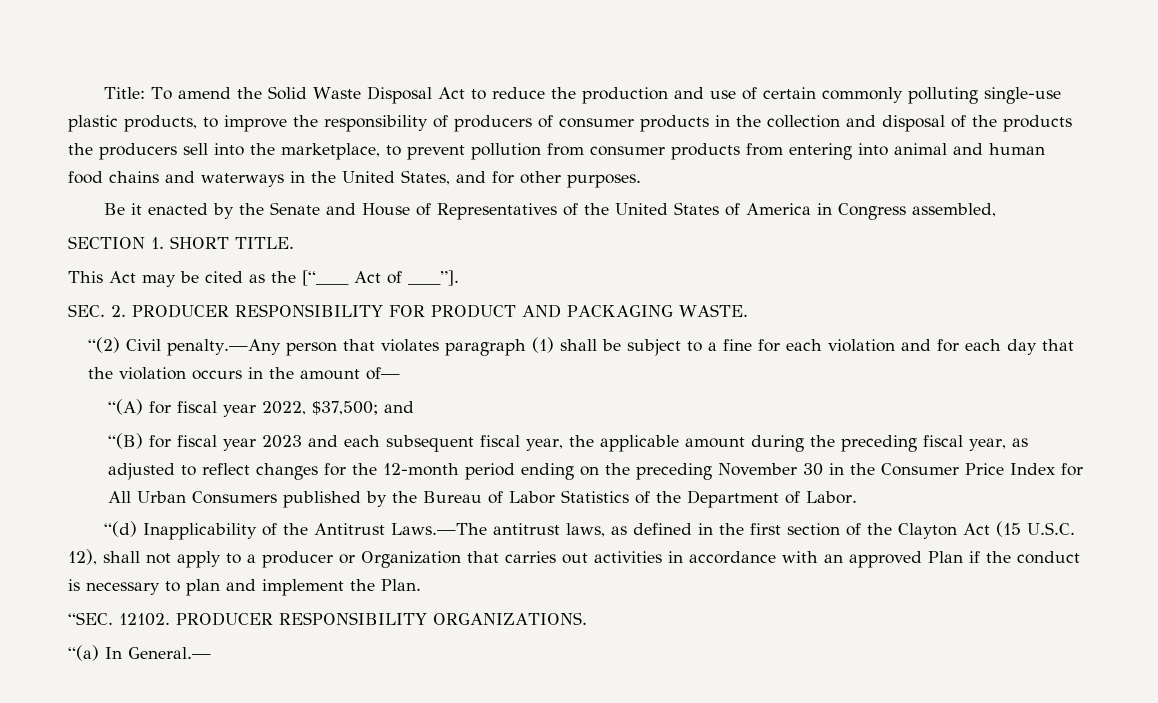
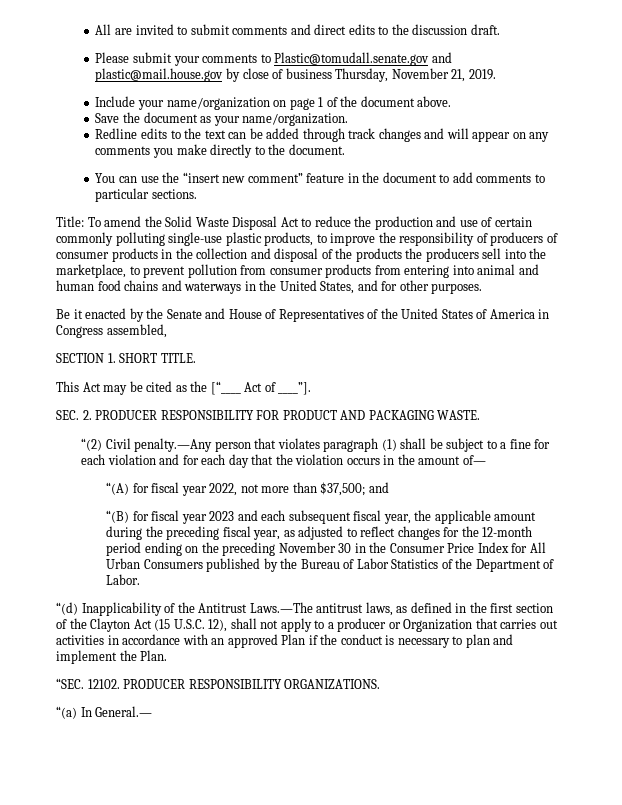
(103, 93) none -> [95,24,500,35] [95,52,452,66] [95,68,496,82] [95,96,452,110] [95,112,349,126] [95,128,550,142] [95,144,345,158] [95,172,545,183] [95,188,197,202] All are invited to submit comments and direct edits to the discussion draft. // Please submit your comments to Plastic@tomudall.senate.gov and plastic@mail.house.gov by close of business Thursday, November 21, 2019. // Include your name/organization on page 1 of the document above. // Save the document as your name/organization. // Redline edits to the text can be added through track changes and will appear on any comments you make directly to the document. // You can use the “insert new comment” feature in the document to add comments to particular sections. //
(307, 408) none -> [240,482,317,493] not more than

